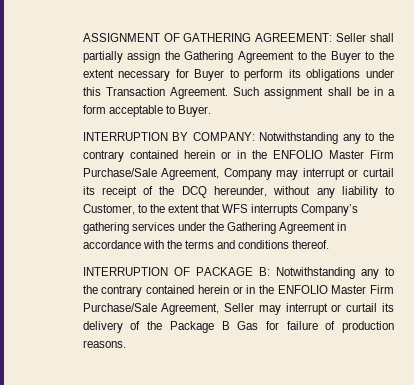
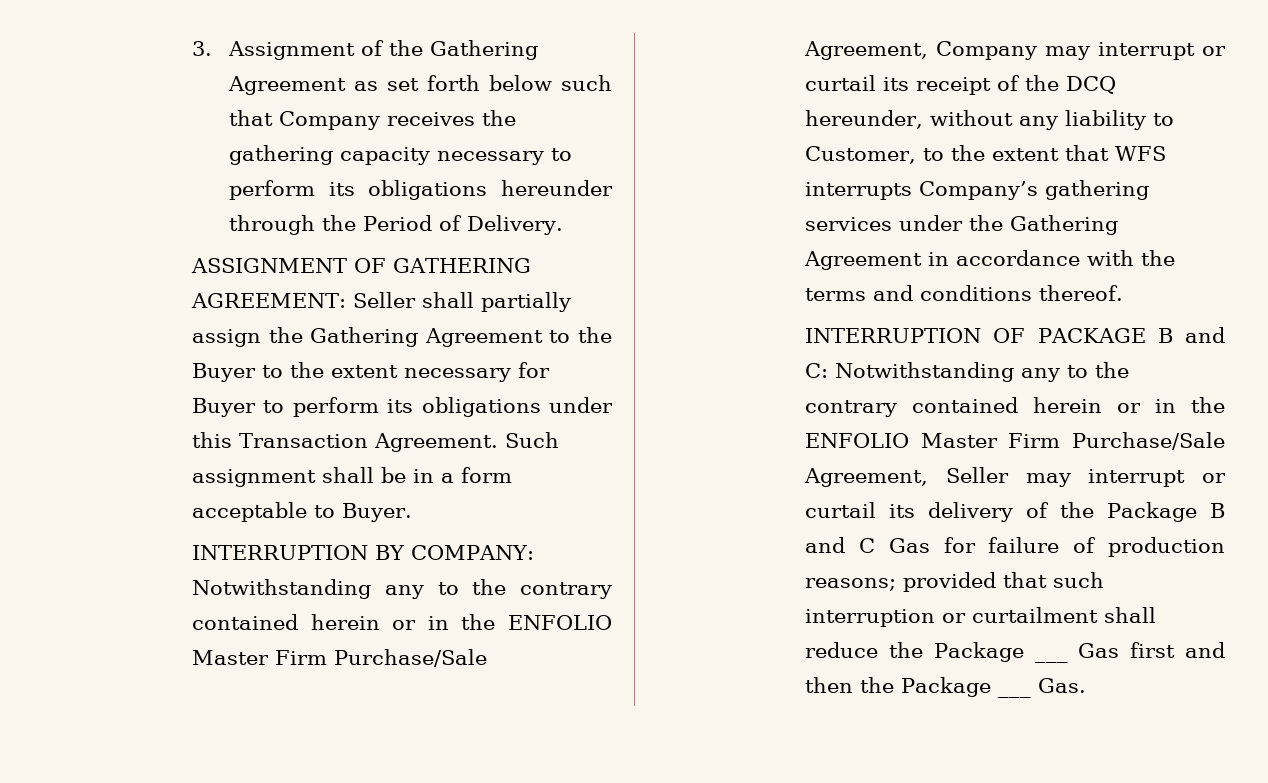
(82, 37) none -> [192,40,539,60] [228,75,612,95] [229,110,517,130] [229,145,573,165] [229,180,613,200] [229,215,564,235] 3. Assignment of the Gathering Agreement as set forth below such that Company receives the gathering capacity necessary to perform its obligations hereunder through the Period of Delivery. //
[258,267,270,276] B: -> [1157,327,1225,343] [805,363,829,378] B and C:
(230, 325) none -> [805,537,875,553] and C
[82,340,126,348] reasons. -> [805,572,1105,592] [805,607,1157,627] [805,642,1068,663] [1078,642,1225,658] [805,677,1032,698] [1038,678,1087,693] reasons; provided that such interruption or curtailment shall reduce the Package ___ Gas first and then the Package ___ Gas.

